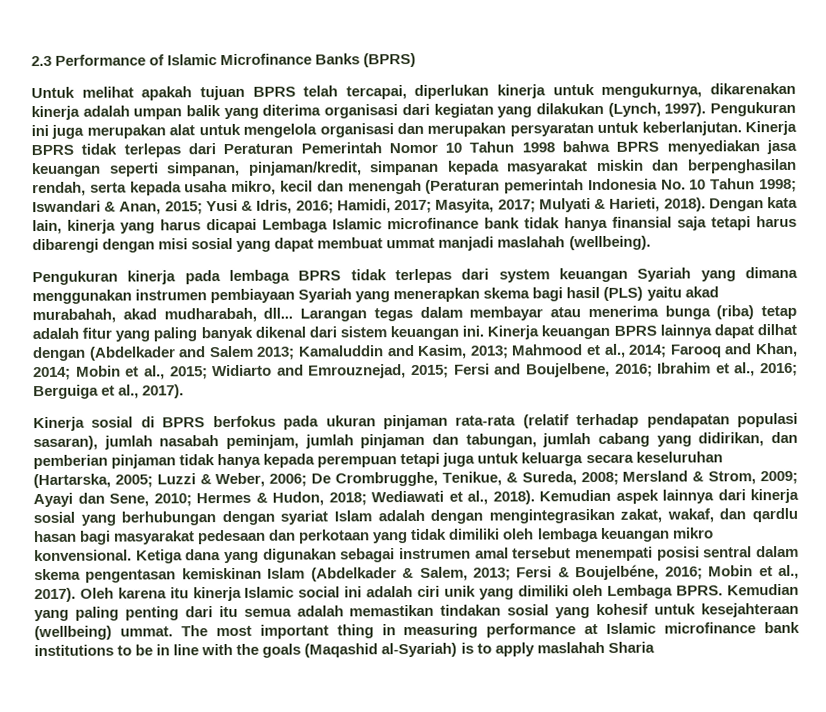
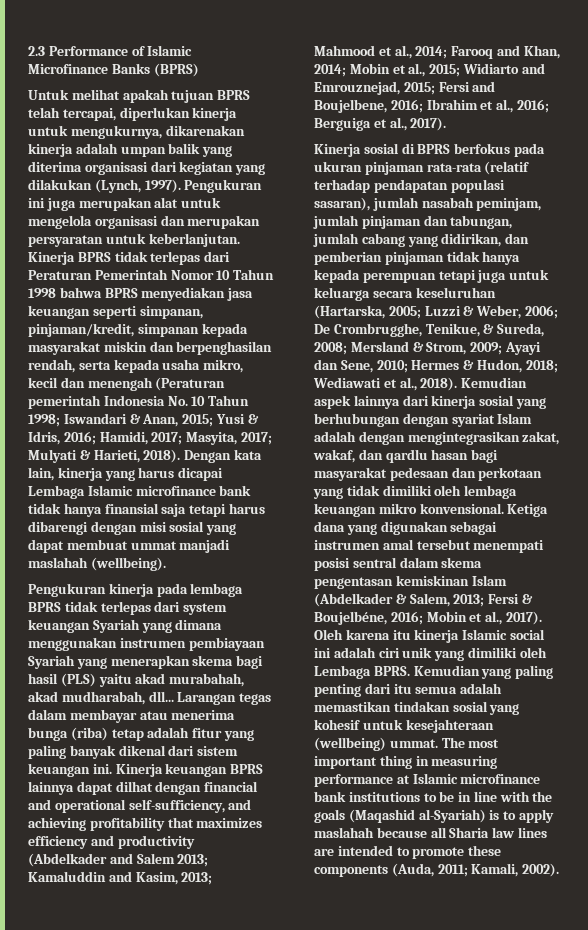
(86, 354) none -> [204,781,259,792] [28,799,252,813] [28,817,263,831] [28,835,195,849] financial and operational self-sufficiency, and achieving profitability that maximizes efficiency and productivity
[607,641,655,653] Sharia -> [376,827,547,838] [314,845,502,859] [314,863,560,877] because all Sharia law lines are intended to promote these components (Auda, 2011; Kamali, 2002).

